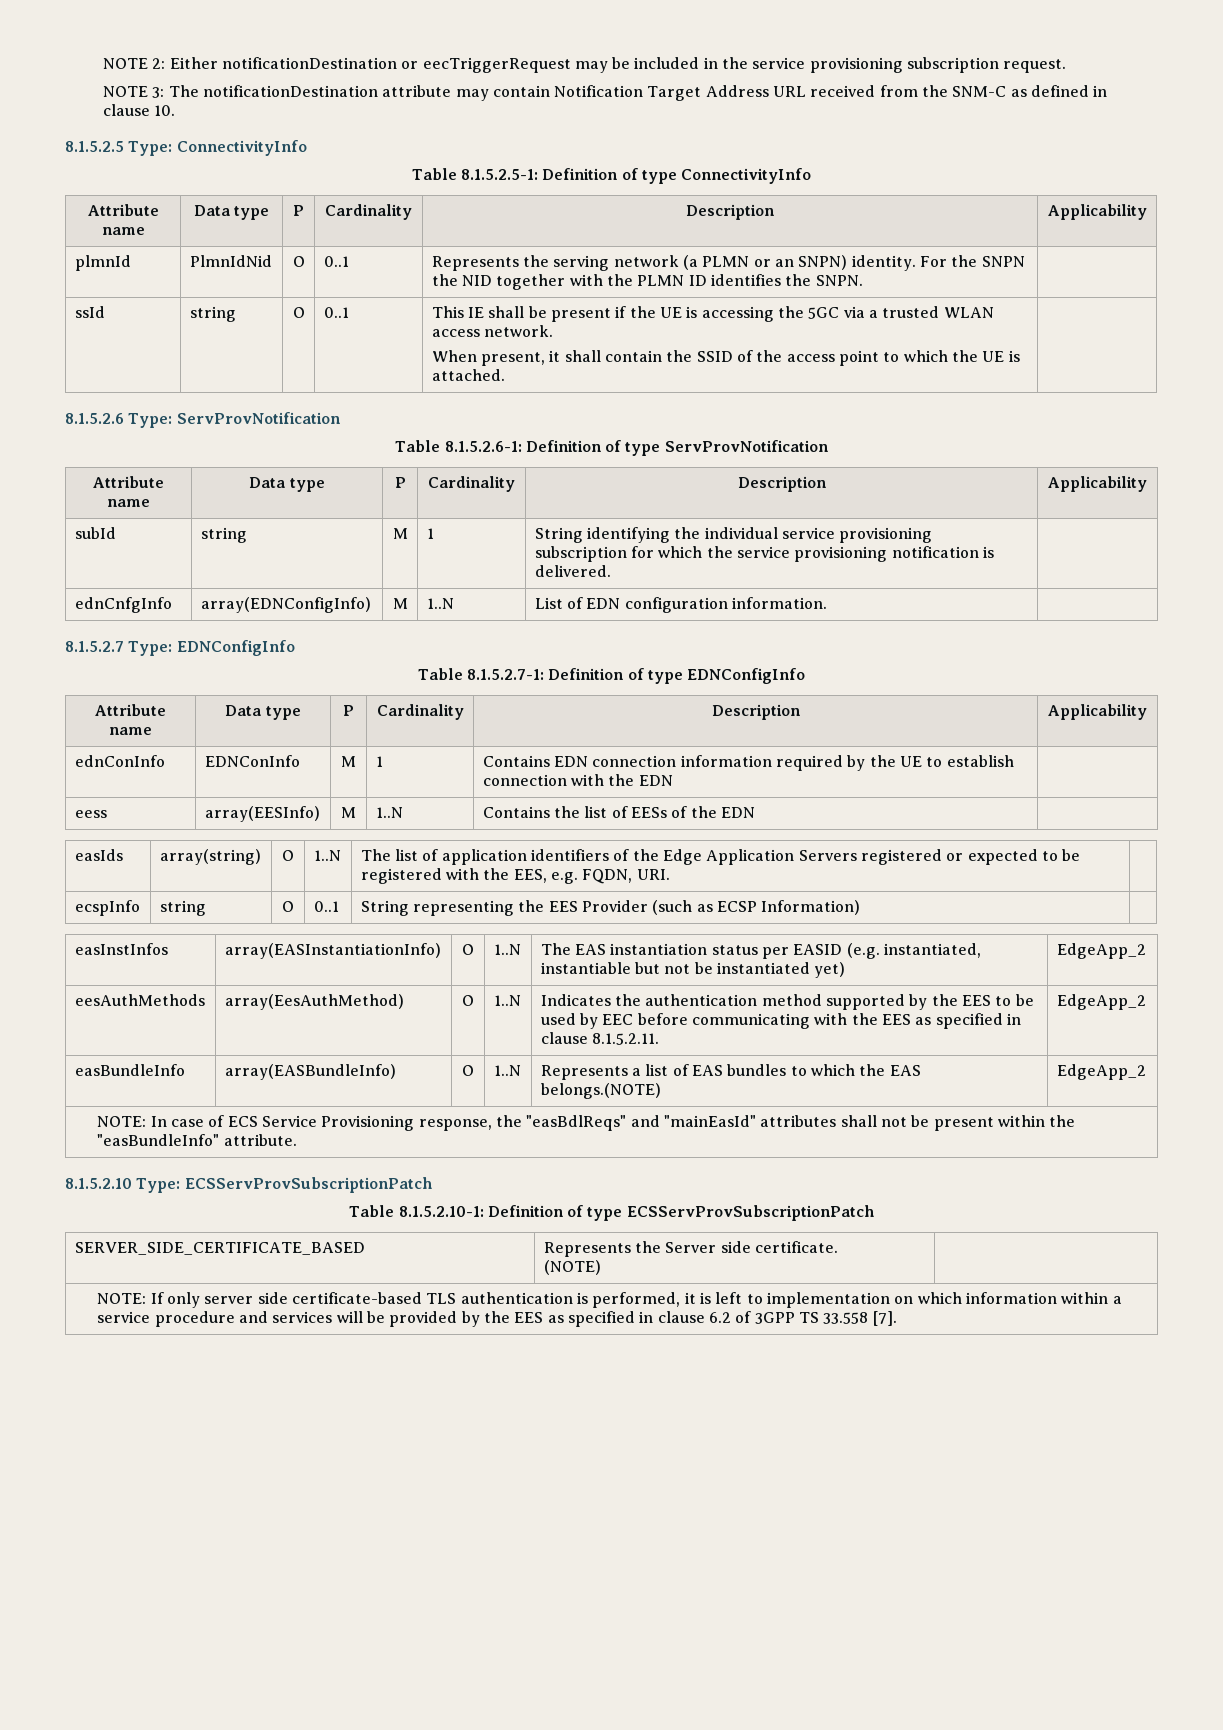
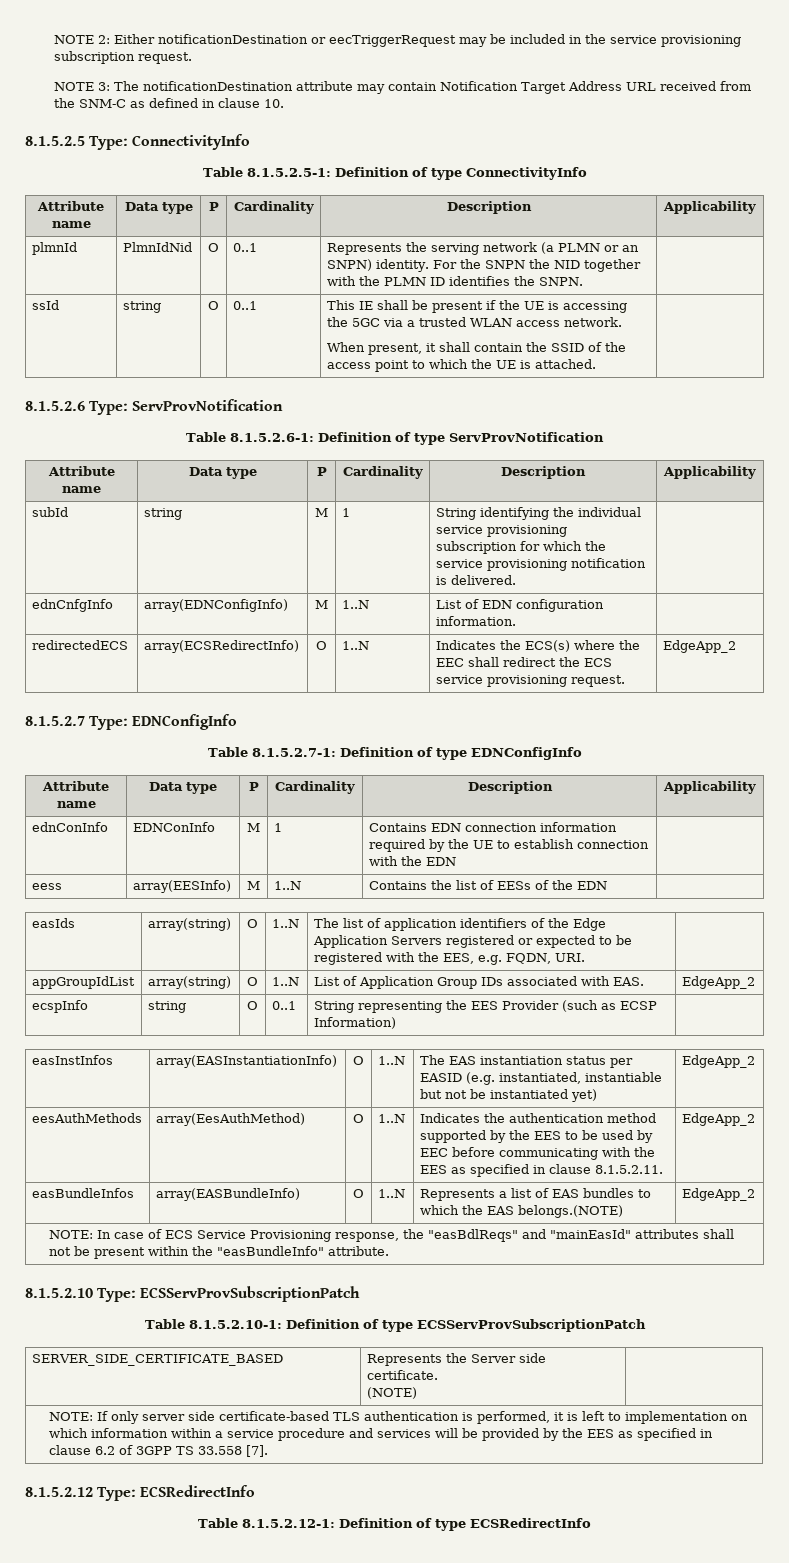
(828, 603) none -> [31,640,128,650] [143,640,299,653] [316,641,327,650] [341,641,369,650] [435,640,640,652] [435,657,612,667] [435,675,625,687] [662,640,736,653] // redirectedECS | array(ECSRedirectInfo) | O | 1..N | Indicates the ECS(s) where the EEC shall redirect the ECS service provisioning request. | EdgeApp_2
(670, 874) none -> [31,976,135,989] [147,976,231,989] [247,977,258,986] [271,977,299,986] [313,976,644,989] [681,976,755,989] // appGroupIdList | array(string) | O | 1..N | List of Application Group IDs associated with EAS. | EdgeApp_2
[74,1064,185,1076] easBundleInfo -> [31,1188,134,1198] easBundleInfos
(897, 1318) none -> [25,1485,256,1501] [198,1518,591,1531] // 8.1.5.2.12 Type: ECSRedirectInfo // Table 8.1.5.2.12-1: Definition of type ECSRedirectInfo

